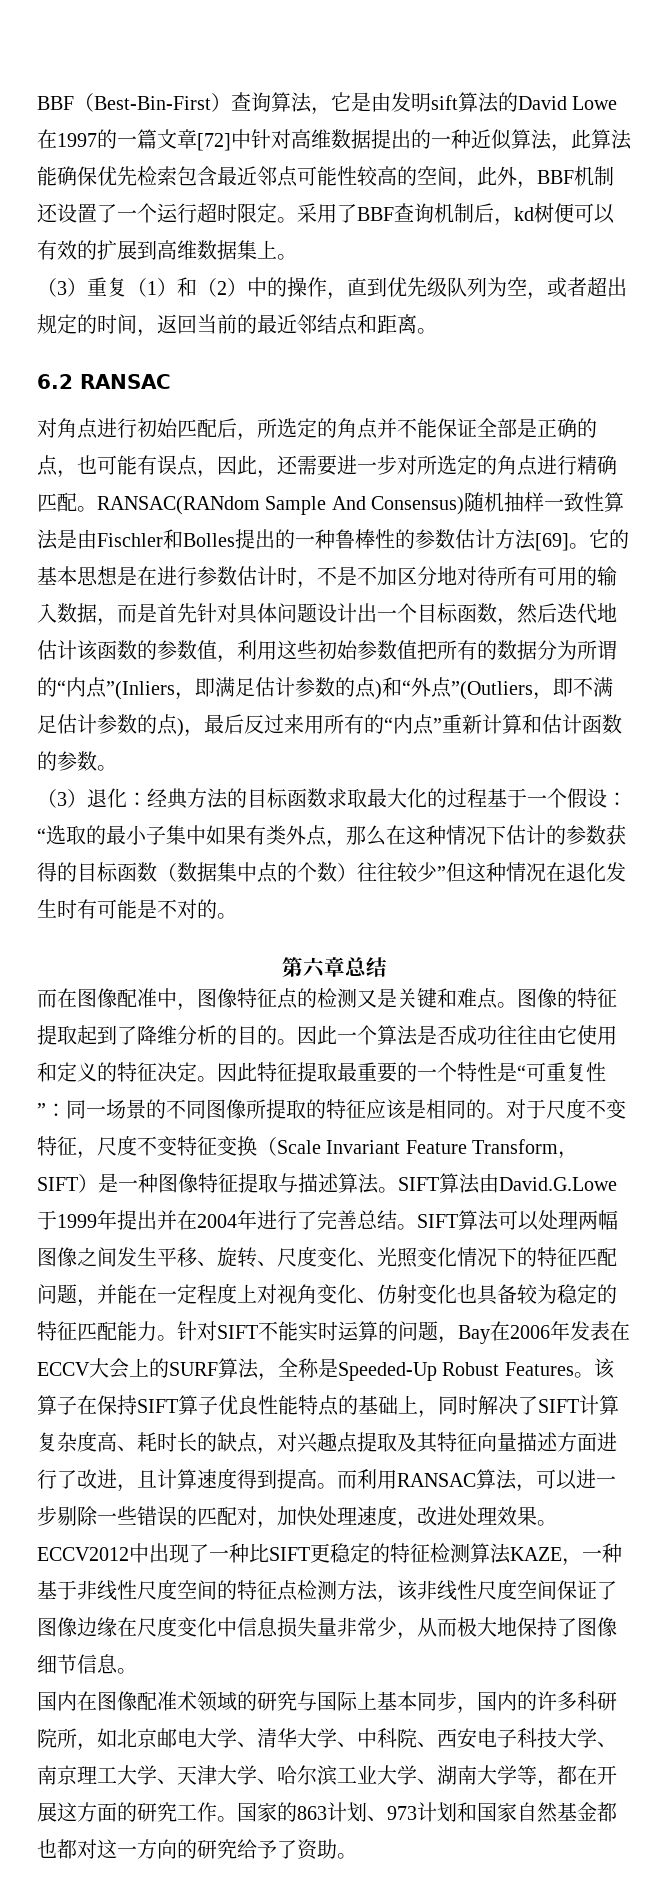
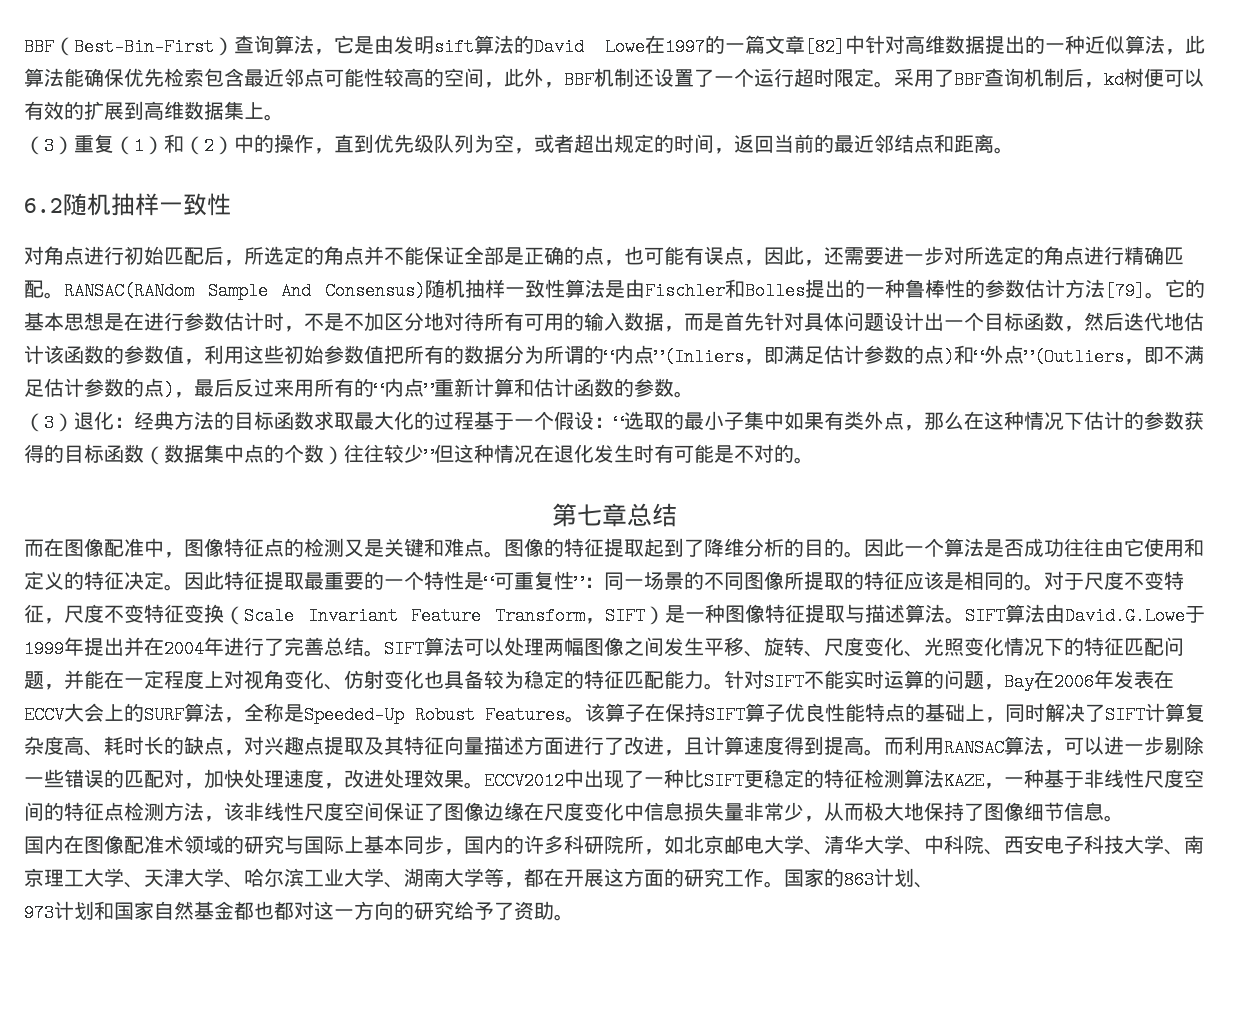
[197,133,231,151] [72] -> [805,38,845,56] [82]
[80,374,171,389] RANSAC -> [63,193,231,216] 随机抽样一致性
[535,533,569,551] [69] -> [1105,282,1145,300] [79]
[302,957,325,978] 六 -> [577,504,602,526] 七
(387, 1818) none -> (934, 885) //

